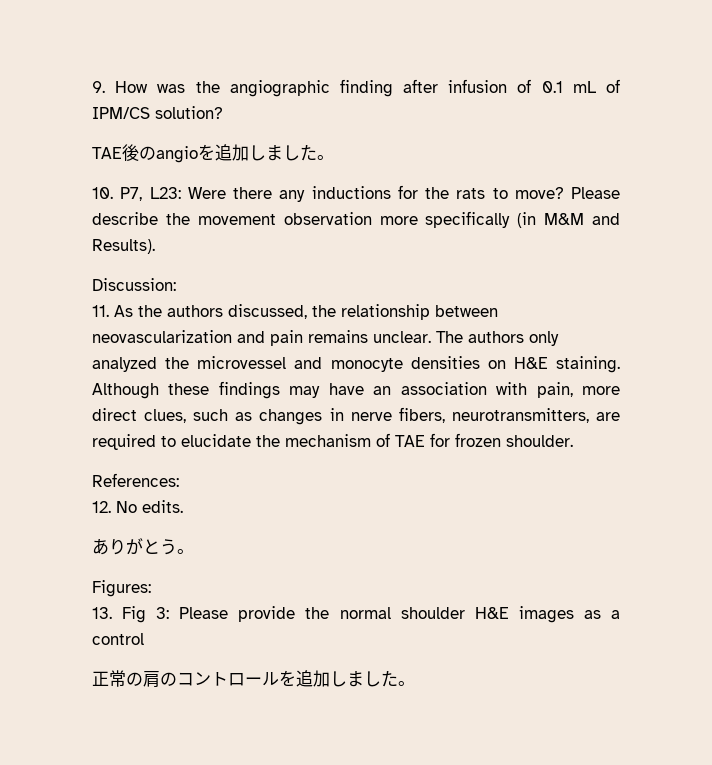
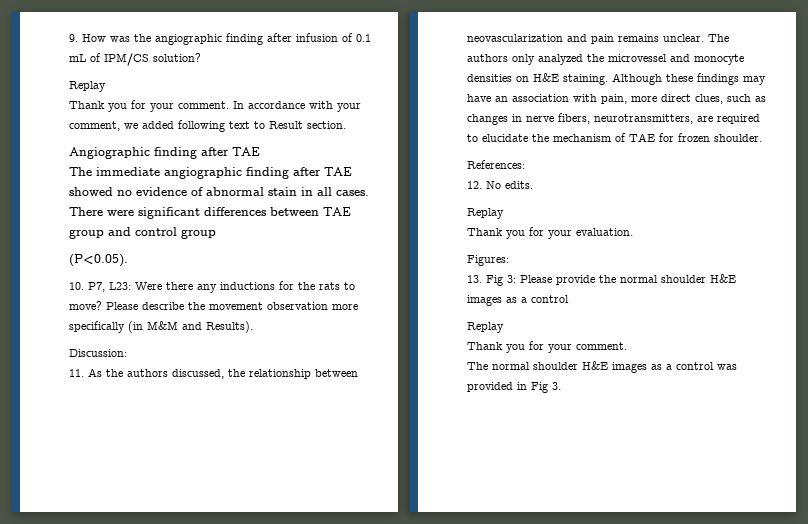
[92,144,334,163] TAE後のangioを追加しました。 -> [69,81,106,92] [69,100,361,112] [69,120,346,132] [69,147,260,159] [69,167,352,179] [69,187,369,196] [69,207,351,219] [69,227,216,239] [69,254,128,267] Replay // Thank you for your comment. In accordance with your comment, we added following text to Result section. // Angiographic finding after TAE // The immediate angiographic finding after TAE showed no evidence of abnormal stain in all cases. There were significant differences between TAE group and control group // (P<0.05).
[92,538,194,555] ありがとう。 -> [467,208,504,219] [467,227,633,239] Replay // Thank you for your evaluation.
[92,670,415,687] 正常の肩のコントロールを追加しました。 -> [467,322,504,333] [467,341,627,353] [467,361,737,373] [467,382,561,393] Replay // Thank you for your comment. // The normal shoulder H&E images as a control was provided in Fig 3.

